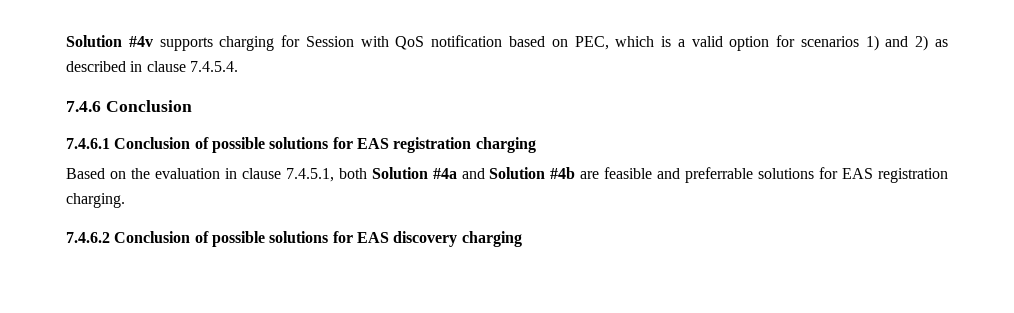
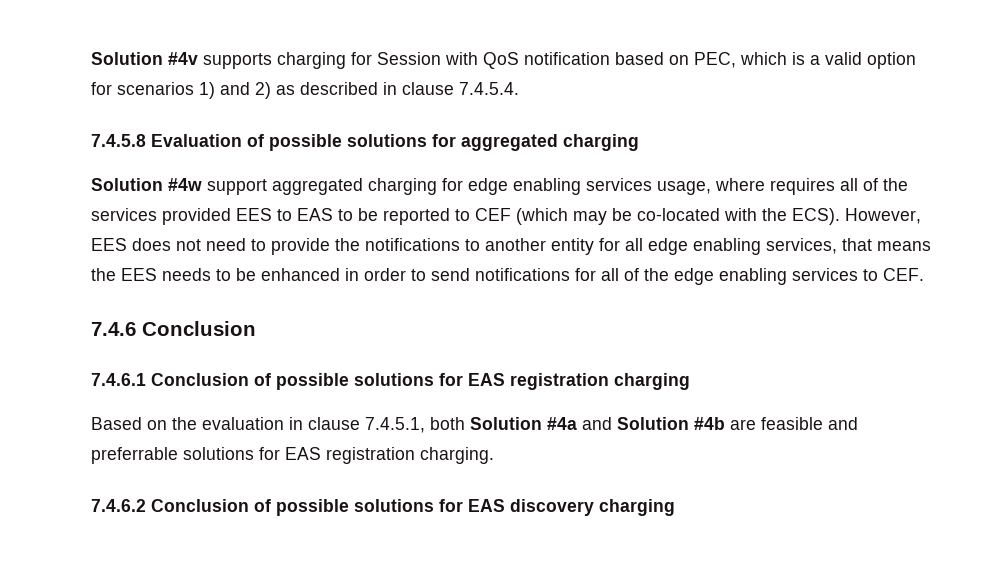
(238, 66) none -> [91,134,639,151] [91,178,908,195] [91,208,921,225] [91,238,931,255] [91,268,924,285] // 7.4.5.8 Evaluation of possible solutions for aggregated charging // Solution #4w support aggregated charging for edge enabling services usage, where requires all of the services provided EES to EAS to be reported to CEF (which may be co-located with the ECS). However, EES does not need to provide the notifications to another entity for all edge enabling services, that means the EES needs to be enhanced in order to send notifications for all of the edge enabling services to CEF.

